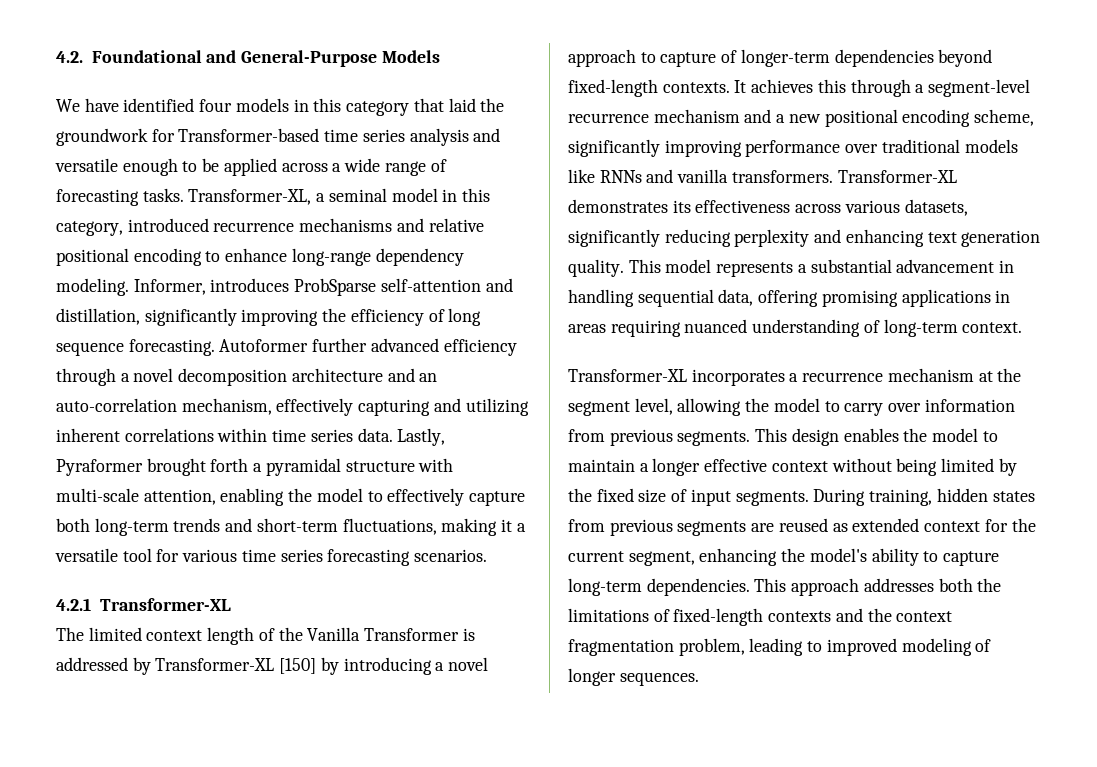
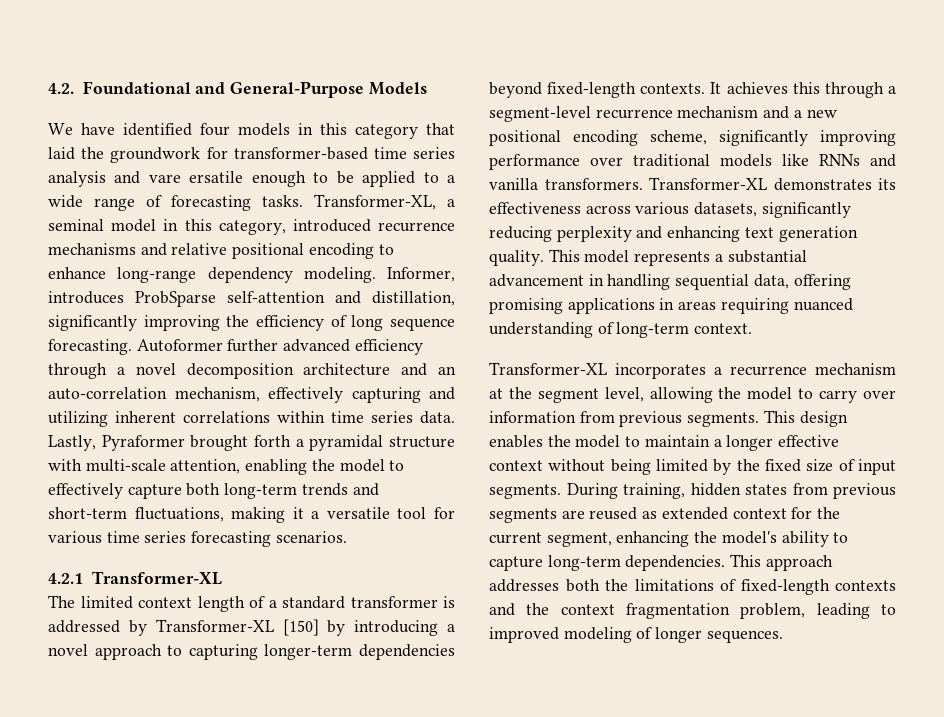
[178,128,320,142] Transformer-based -> [233,147,368,160] transformer-based
[55,158,118,172] versatile -> [148,171,244,183] vare ersatile
[281,163,328,172] across -> [423,172,439,183] to
[278,627,460,641] the Vanilla Transformer -> [268,596,438,609] a standard transformer
[660,50,738,67] capture of -> [188,644,258,660] capturing

